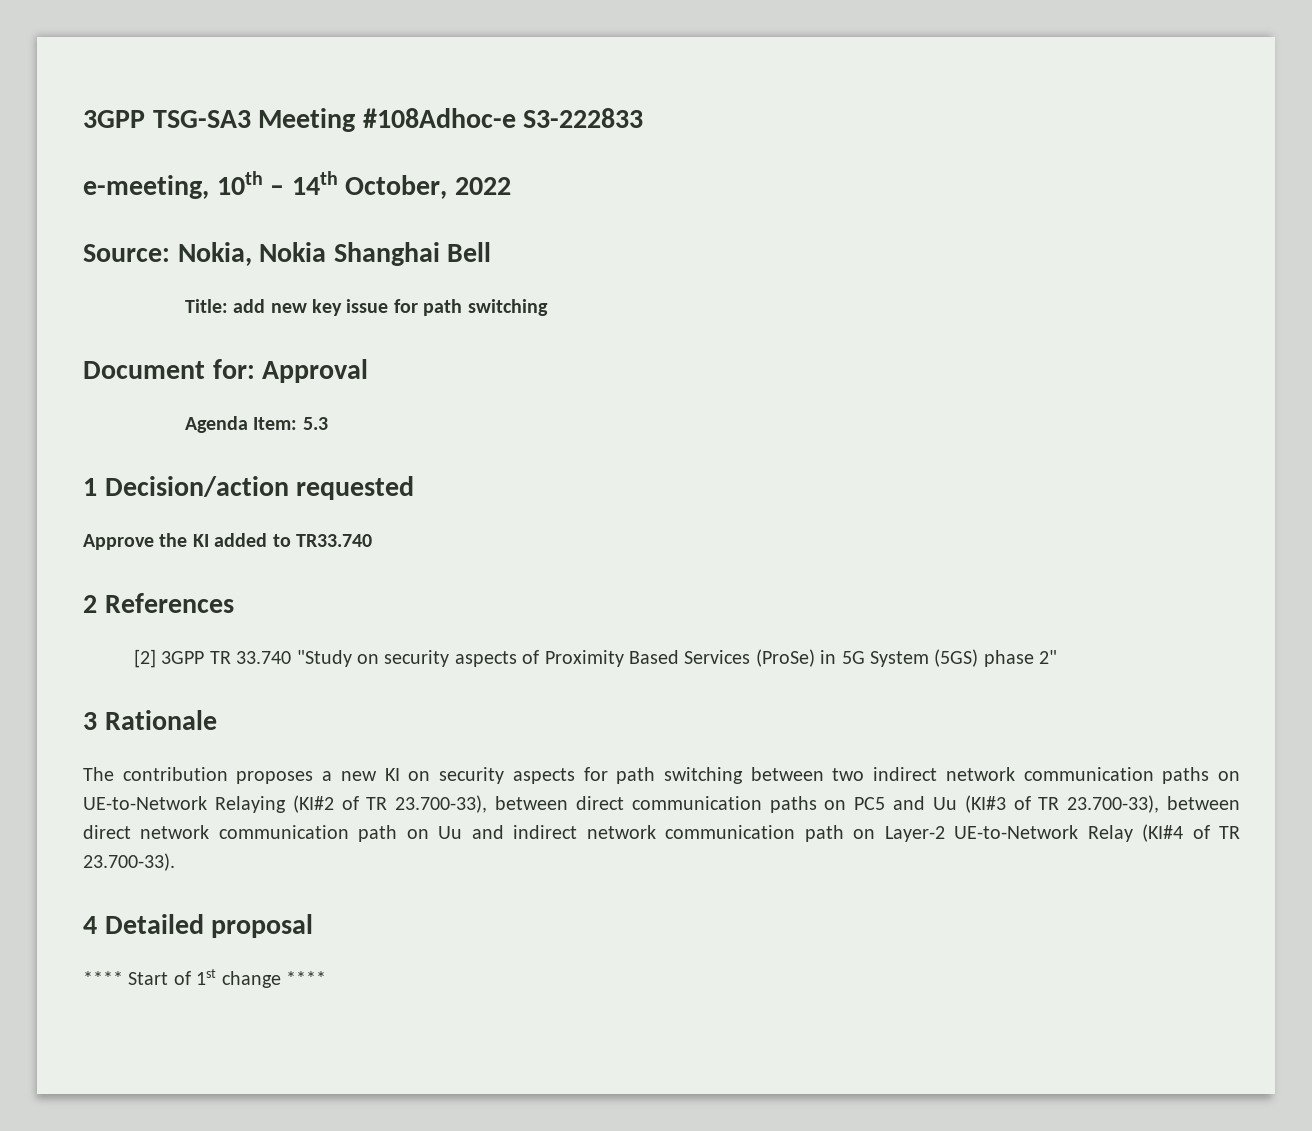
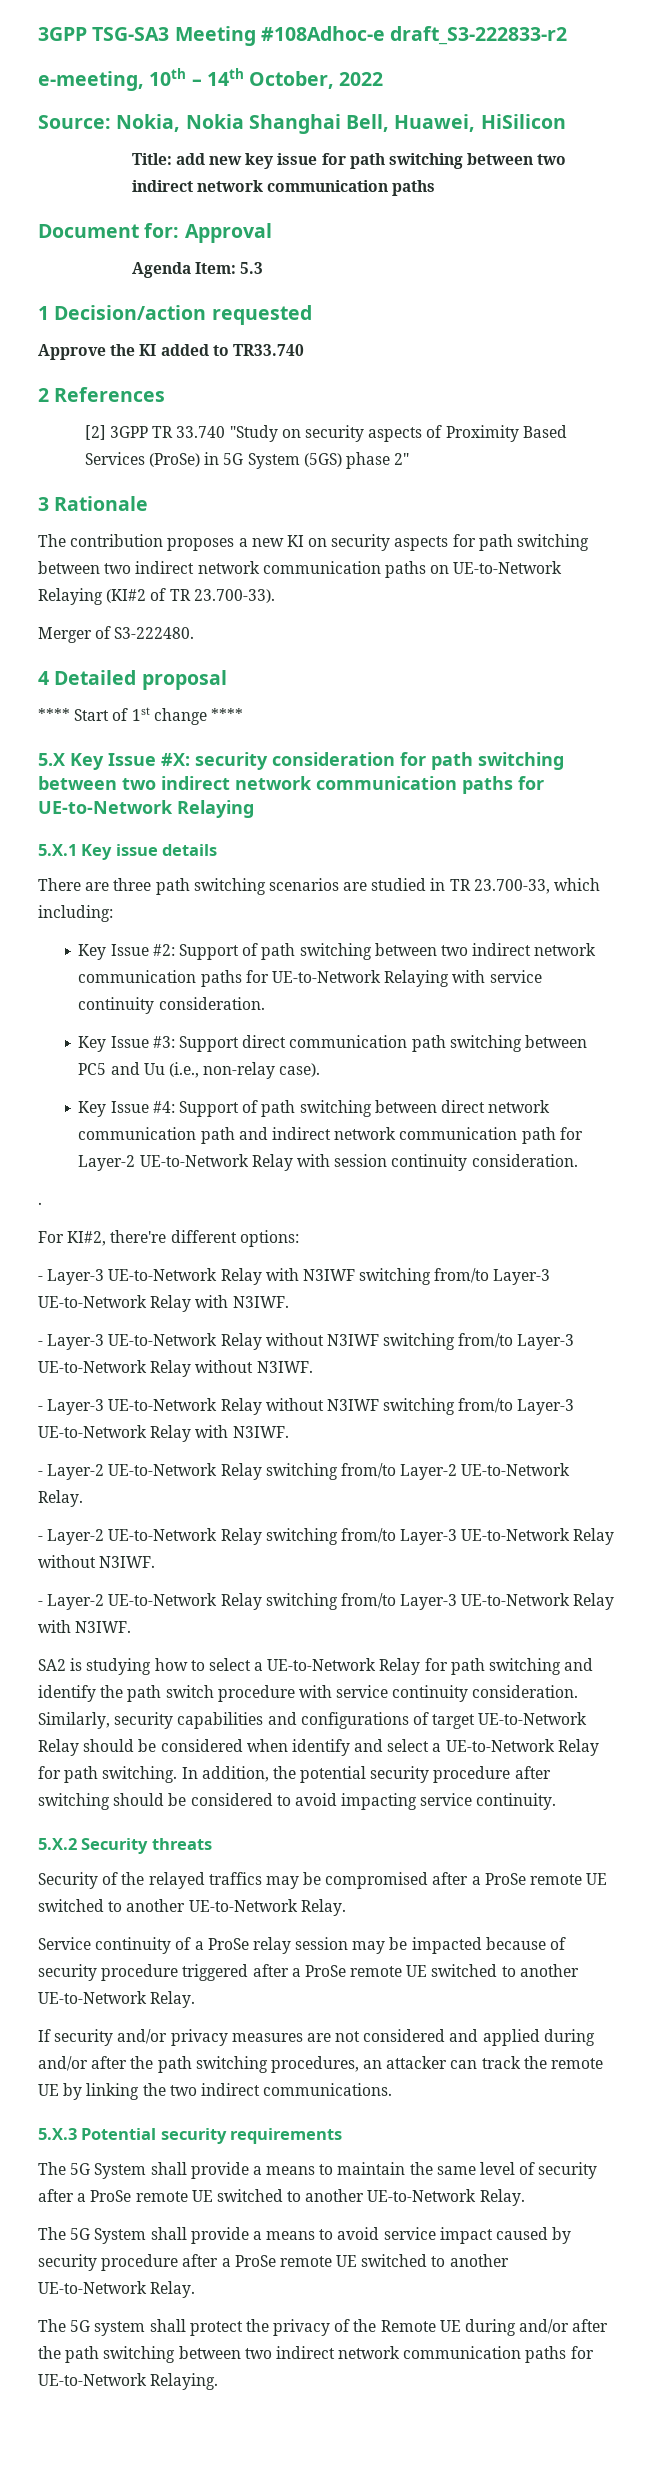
[523,108,644,128] S3-222833 -> [390,26,568,45] draft_S3-222833-r2
[447,242,492,262] Bell -> [346,114,566,132] Bell, Huawei, HiSilicon
(548, 307) none -> [467,153,567,165] [131,180,436,196] between two indirect network communication paths
[395,795,1241,813] [83,824,1241,842] [83,853,175,871] 23.700-33), between direct communication paths on PC5 and Uu (KI#3 of TR 23.700-33), between direct network communication path on Uu and indirect network communication path on Layer-2 UE-to-Network Relay (KI#4 of TR 23.700-33). -> [193,589,275,603] [38,626,195,643] 23.700-33). // Merger of S3-222480.
(326, 978) none -> [38,752,564,770] [38,776,544,794] [38,800,254,818] [38,844,218,860] [38,878,601,895] [38,905,113,922] [78,943,597,960] [78,970,542,987] [78,997,265,1014] [78,1035,587,1052] [78,1062,321,1079] [78,1100,551,1117] [78,1127,583,1144] [78,1154,578,1171] [38,1202,42,1205] [38,1230,299,1247] [38,1268,551,1285] [38,1295,289,1312] [38,1333,575,1350] [38,1360,313,1377] [38,1398,575,1415] [38,1425,289,1442] [38,1463,571,1480] [38,1490,83,1507] [38,1528,615,1545] [38,1555,156,1568] [38,1593,615,1610] [38,1620,132,1633] [38,1658,594,1675] [38,1685,579,1702] [38,1712,588,1729] [38,1739,599,1756] [38,1766,551,1783] [38,1793,557,1810] [38,1838,212,1854] [38,1872,608,1889] [38,1899,346,1916] [38,1937,567,1954] [38,1964,579,1981] [38,1991,196,2008] [38,2029,595,2046] [38,2056,604,2073] [38,2083,393,2100] [38,2128,343,2144] [38,2162,598,2179] [38,2189,525,2206] [38,2227,572,2244] [38,2254,509,2271] [38,2281,196,2298] [38,2319,609,2336] [38,2346,594,2363] [38,2373,219,2390] // 5.X Key Issue #X: security consideration for path switching between two indirect network communication paths for UE-to-Network Relaying // 5.X.1 Key issue details // There are three path switching scenarios are studied in TR 23.700-33, which including: // Key Issue #2: Support of path switching between two indirect network communication paths for UE-to-Network Relaying with service continuity consideration. // Key Issue #3: Support direct communication path switching between PC5 and Uu (i.e., non-relay case). // Key Issue #4: Support of path switching between direct network communication path and indirect network communication path for Layer-2 UE-to-Network Relay with session continuity consideration. // . // For KI#2, there're different options: // - Layer-3 UE-to-Network Relay with N3IWF switching from/to Layer-3 UE-to-Network Relay with N3IWF. // - Layer-3 UE-to-Network Relay without N3IWF switching from/to Layer-3 UE-to-Network Relay without N3IWF. // - Layer-3 UE-to-Network Relay without N3IWF switching from/to Layer-3 UE-to-Network Relay with N3IWF. // - Layer-2 UE-to-Network Relay switching from/to Layer-2 UE-to-Network Relay. // - Layer-2 UE-to-Network Relay switching from/to Layer-3 UE-to-Network Relay without N3IWF. // - Layer-2 UE-to-Network Relay switching from/to Layer-3 UE-to-Network Relay with N3IWF. // SA2 is studying how to select a UE-to-Network Relay for path switching and identify the path switch procedure with service continuity consideration. Similarly, security capabilities and configurations of target UE-to-Network Relay should be considered when identify and select a UE-to-Network Relay for path switching. In addition, the potential security procedure after switching should be considered to avoid impacting service continuity. // 5.X.2 Security threats // Security of the relayed traffics may be compromised after a ProSe remote UE switched to another UE-to-Network Relay. // Service continuity of a ProSe relay session may be impacted because of security procedure triggered after a ProSe remote UE switched to another UE-to-Network Relay. // If security and/or privacy measures are not considered and applied during and/or after the path switching procedures, an attacker can track the remote UE by linking the two indirect communications. // 5.X.3 Potential security requirements // The 5G System shall provide a means to maintain the same level of security after a ProSe remote UE switched to another UE-to-Network Relay. // The 5G System shall provide a means to avoid service impact caused by security procedure after a ProSe remote UE switched to another UE-to-Network Relay. // The 5G system shall protect the privacy of the Remote UE during and/or after the path switching between two indirect network communication paths for UE-to-Network Relaying.

